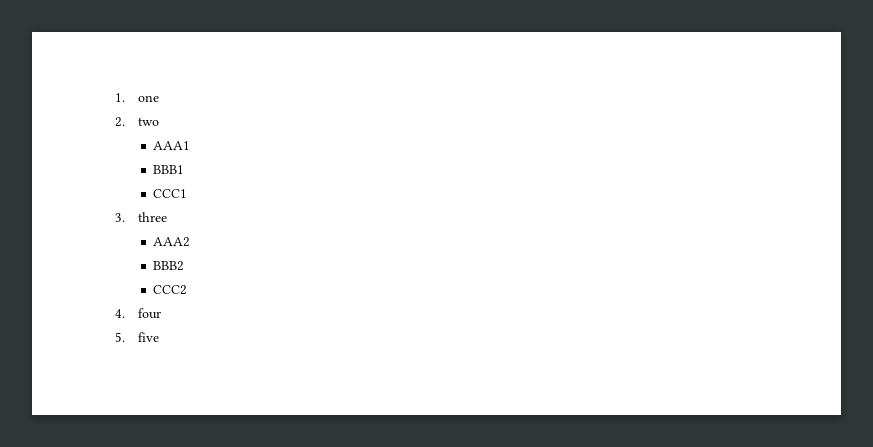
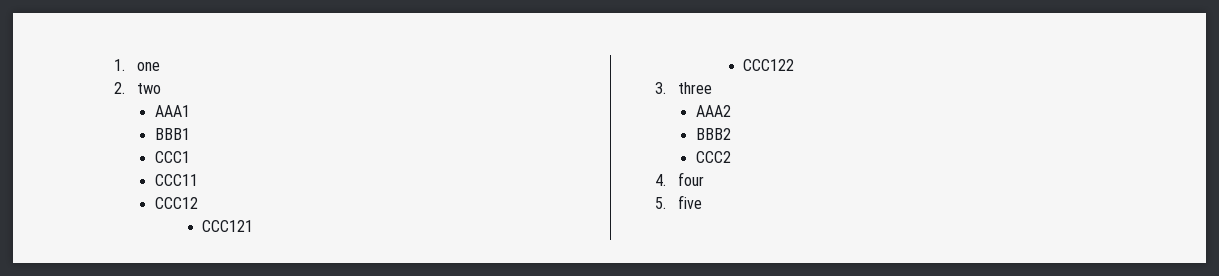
(188, 193) none -> [154,174,198,186] [154,197,198,209] [202,220,254,232] [743,59,795,71] // CCC11 // CCC12 // CCC121 // CCC122

